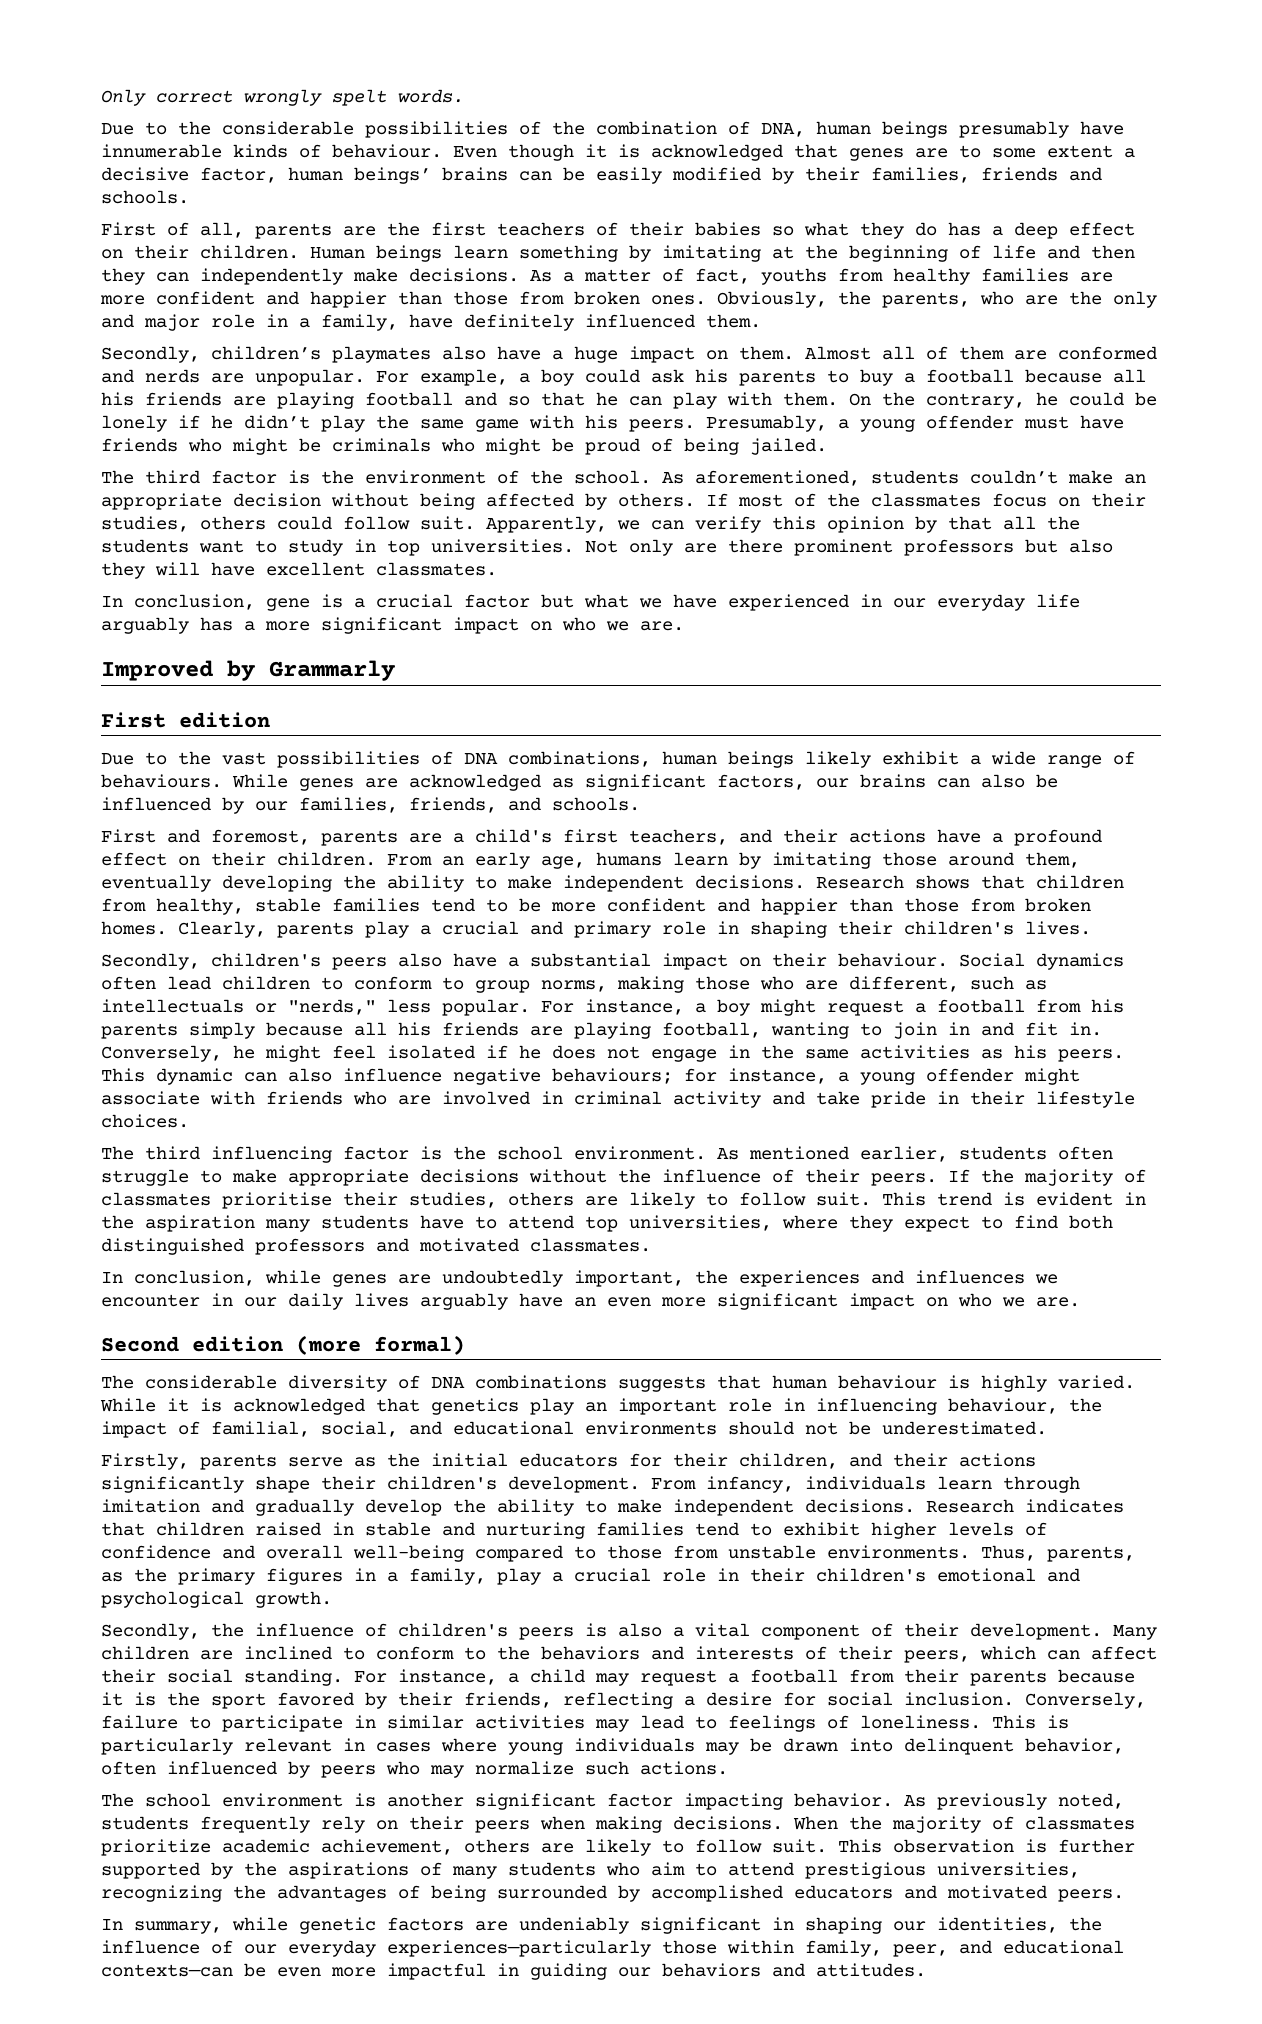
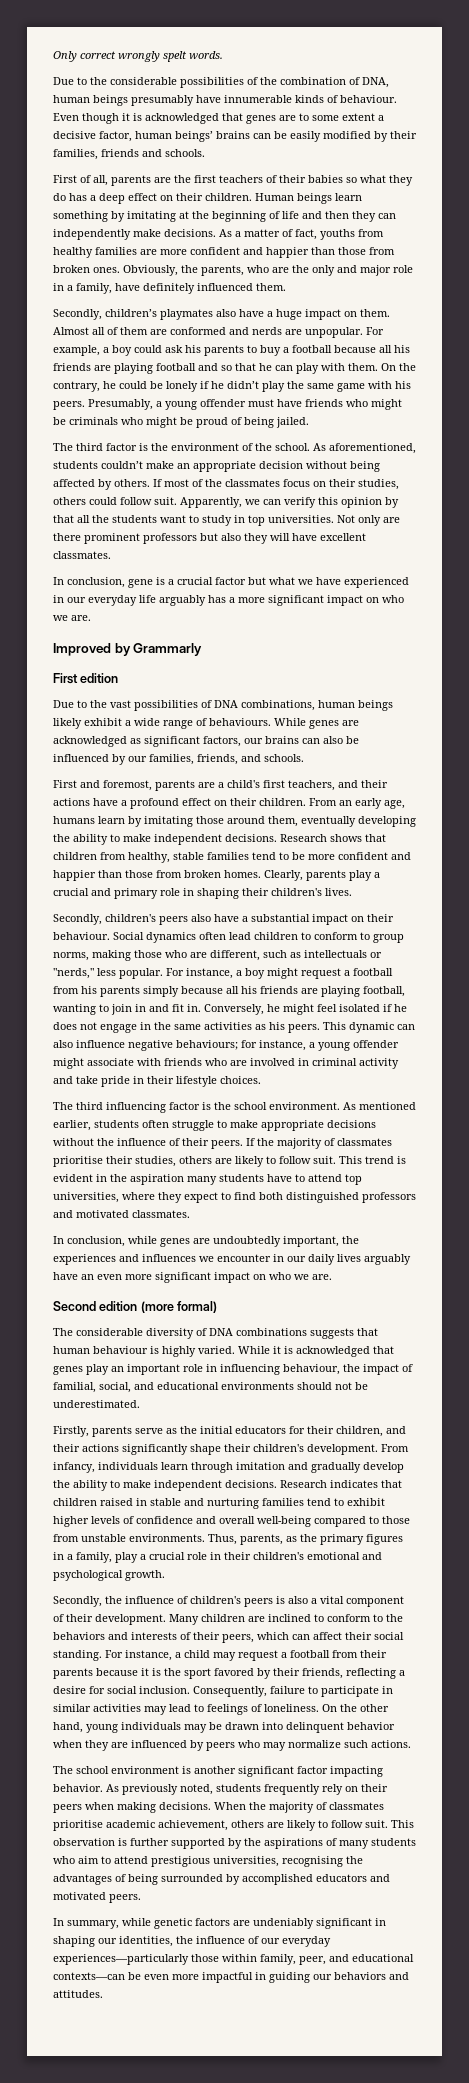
[431,1398,519,1415] genetics -> [53,1366,83,1375] genes
[1025,1692,1146,1709] Conversely, -> [193,1686,267,1697] Consequently,
[992,1715,1069,1729] [101,1738,497,1755] This is particularly relevant in cases where -> [322,1704,389,1712] [53,1722,83,1733] On the other hand,
[1025,1738,1124,1754] [101,1761,156,1775] behavior, often -> [347,1722,395,1730] [53,1740,128,1751] behavior when they are
[101,1839,211,1856] prioritize -> [53,1820,103,1831] prioritise
[101,1885,222,1902] recognizing -> [282,1856,343,1867] recognising

